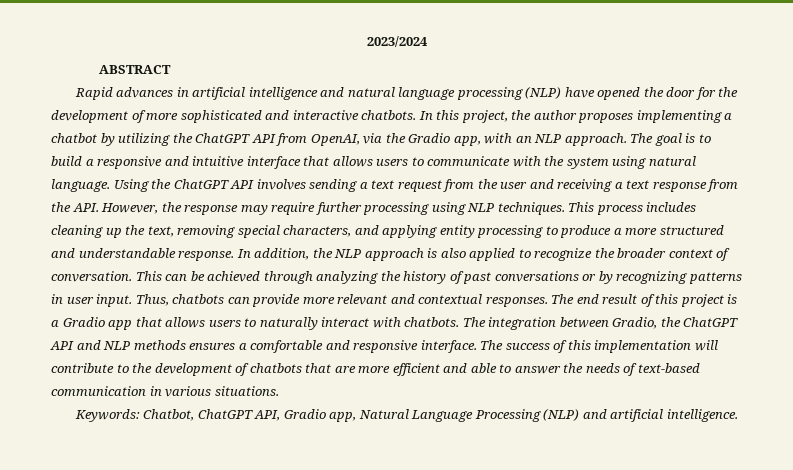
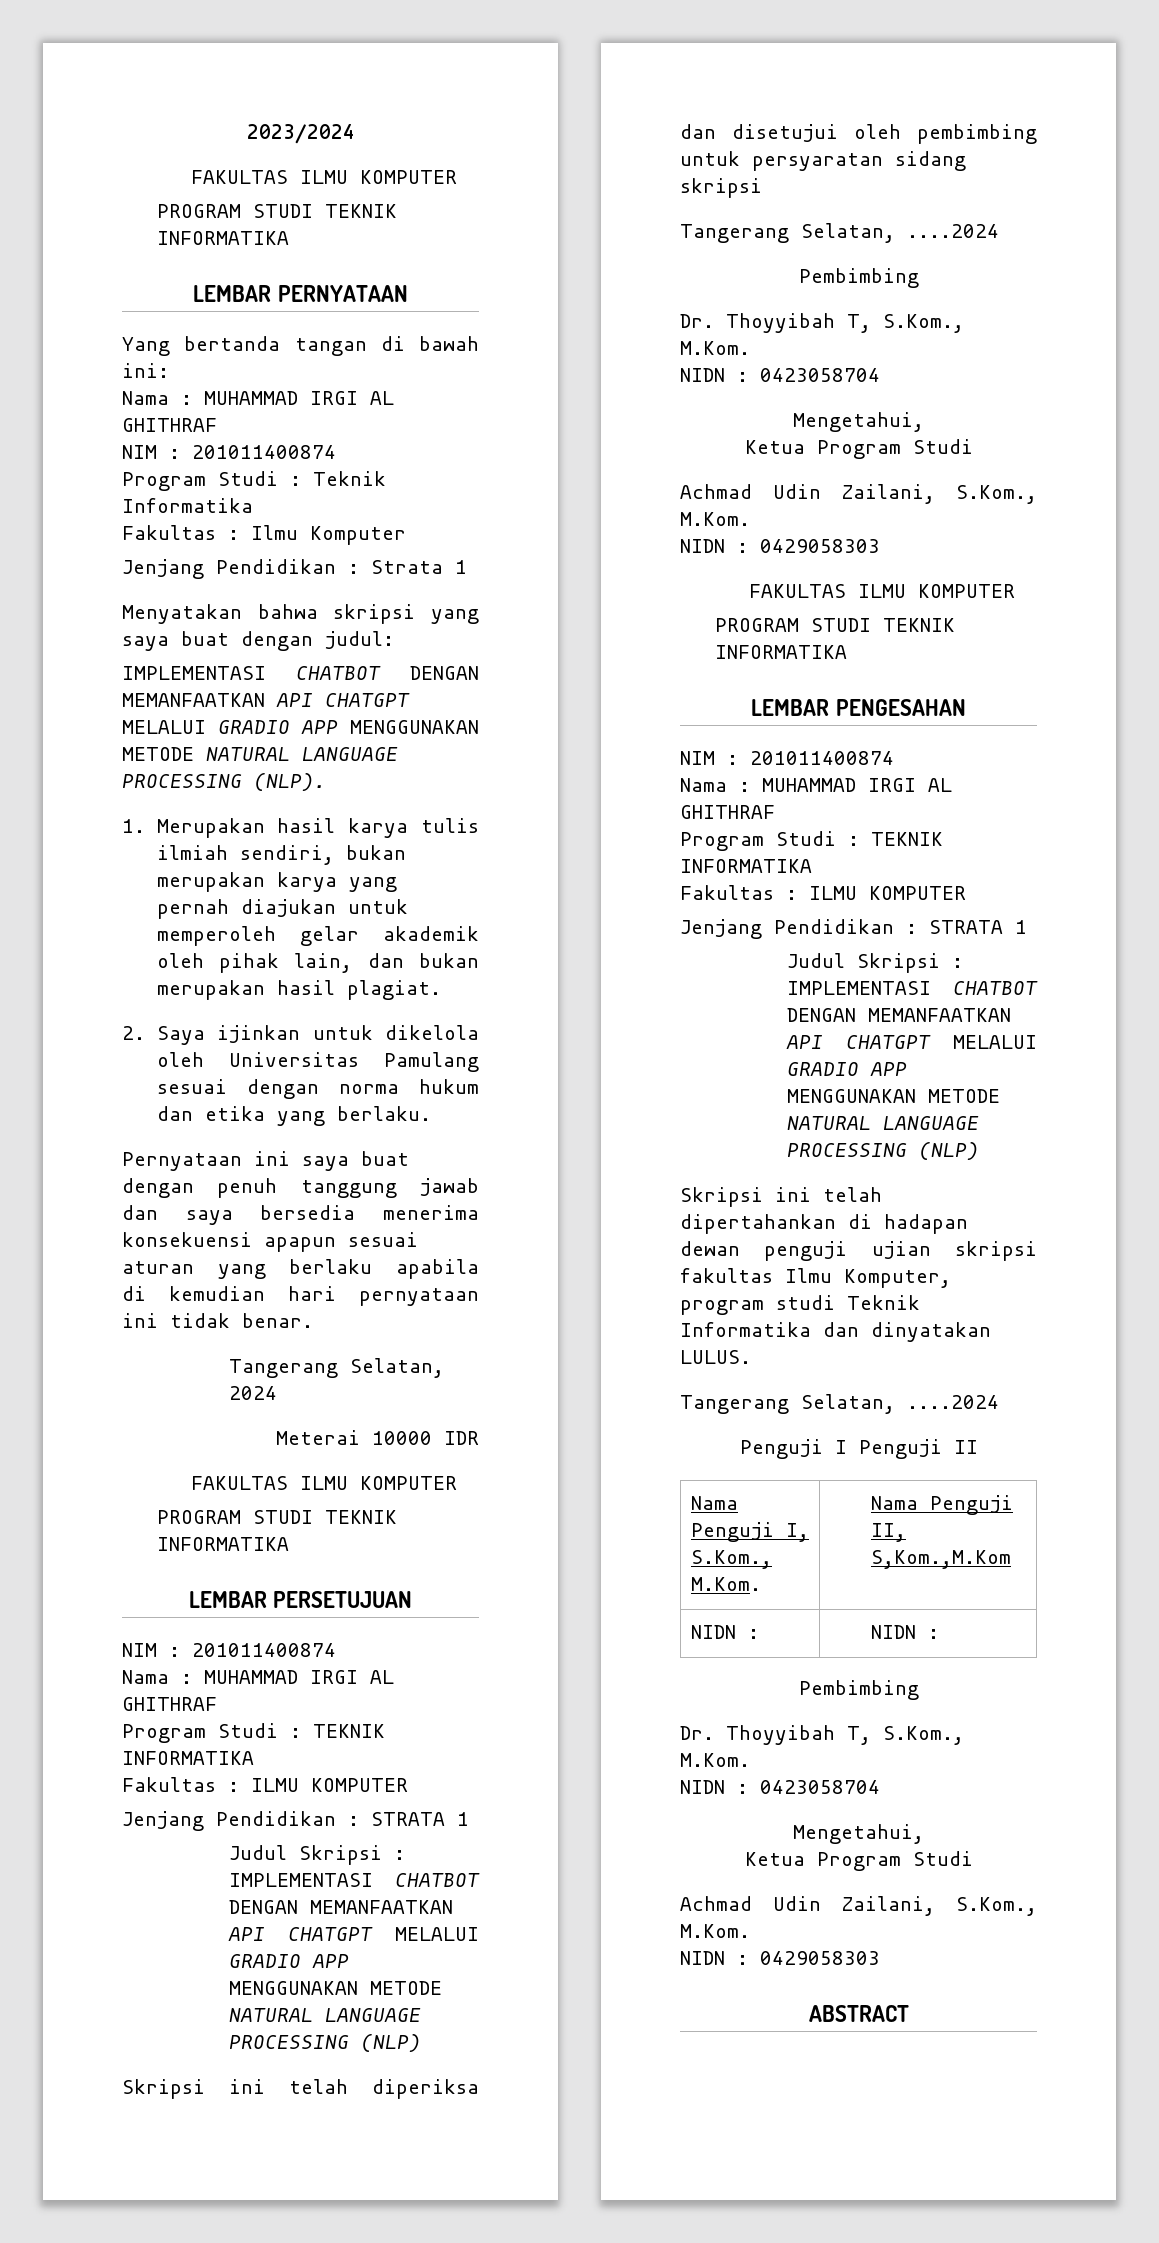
[99,65,172,74] [74,87,739,100] [51,110,733,123] [51,133,711,146] [51,156,696,169] [51,179,739,192] [51,202,697,215] [51,225,724,238] [51,248,731,261] [51,271,742,284] [51,294,738,307] [51,317,739,330] [50,340,718,353] [51,363,700,376] [51,386,279,397] [74,409,738,422] ABSTRACT // Rapid advances in artificial intelligence and natural language processing (NLP) have opened the door for the development of more sophisticated and interactive chatbots. In this project, the author proposes implementing a chatbot by utilizing the ChatGPT API from OpenAI, via the Gradio app, with an NLP approach. The goal is to build a responsive and intuitive interface that allows users to communicate with the system using natural language. Using the ChatGPT API involves sending a text request from the user and receiving a text response from the API. However, the response may require further processing using NLP techniques. This process includes cleaning up the text, removing special characters, and applying entity processing to produce a more structured and understandable response. In addition, the NLP approach is also applied to recognize the broader context of conversation. This can be achieved through analyzing the history of past conversations or by recognizing patterns in user input. Thus, chatbots can provide more relevant and contextual responses. The end result of this project is a Gradio app that allows users to naturally interact with chatbots. The integration between Gradio, the ChatGPT API and NLP methods ensures a comfortable and responsive interface. The success of this implementation will contribute to the development of chatbots that are more efficient and able to answer the needs of text-based communication in various situations. // Keywords: Chatbot, ChatGPT API, Gradio app, Natural Language Processing (NLP) and artificial intelligence. -> [191,170,458,184] [156,204,397,218] [156,231,289,245] [193,285,408,302] [122,336,479,356] [122,363,169,378] [122,391,394,405] [122,418,217,432] [122,445,336,459] [122,471,386,491] [122,498,253,513] [122,525,406,545] [122,559,467,579] [122,604,479,624] [122,631,394,651] [122,666,479,680] [122,693,410,707] [122,720,479,734] [122,747,398,761] [122,773,326,791] [122,818,479,838] [156,845,406,865] [156,872,397,892] [156,899,408,919] [156,926,479,946] [156,953,479,973] [156,980,441,1000] [122,1025,479,1045] [156,1052,479,1072] [156,1079,480,1099] [156,1106,431,1126] [122,1151,409,1171] [122,1178,479,1198] [122,1205,479,1225] [122,1232,418,1252] [122,1259,479,1279] [122,1286,479,1306] [122,1313,313,1328] [229,1358,445,1378] [229,1386,278,1400] [276,1430,479,1445] [191,1476,458,1490] [156,1510,397,1524] [156,1537,289,1551] [188,1591,413,1608] [122,1643,336,1657] [122,1670,394,1684] [122,1697,217,1711] [122,1723,385,1743] [122,1751,254,1765] [122,1777,408,1792] [122,1811,469,1831] [229,1845,406,1865] [229,1873,480,1887] [229,1900,454,1914] [228,1927,479,1941] [229,1954,350,1968] [229,1981,443,1995] [229,2008,422,2022] [229,2034,422,2052] [122,2079,479,2099] [680,124,1037,144] [680,151,966,171] [680,178,762,198] [680,223,999,243] [798,268,919,288] [680,313,964,333] [680,341,750,355] [680,368,880,382] [793,412,924,432] [744,439,973,459] [680,484,1037,504] [680,512,750,526] [680,539,880,553] [749,584,1016,598] [714,618,955,632] [714,645,847,659] [751,699,966,716] [680,751,894,765] [680,778,952,792] [680,805,775,819] [680,831,943,851] [680,859,812,873] [680,885,966,900] [680,919,1027,939] [787,953,964,973] [787,981,1038,995] [787,1008,1012,1022] [786,1035,1037,1049] [787,1062,908,1076] [787,1089,1001,1103] [787,1116,980,1130] [787,1142,980,1160] [680,1187,882,1207] [680,1214,968,1234] [680,1241,1037,1261] [680,1268,951,1288] [680,1295,920,1315] [680,1322,991,1342] [680,1350,751,1364] [680,1394,999,1414] [739,1439,978,1459] [690,1496,738,1510] [690,1522,809,1542] [690,1550,772,1569] [690,1577,761,1591] [871,1495,1014,1515] [871,1523,907,1542] [871,1550,1012,1569] [690,1625,759,1639] [871,1625,940,1639] [798,1680,919,1700] [680,1725,964,1745] [680,1753,750,1767] [680,1780,880,1794] [793,1824,924,1844] [744,1851,973,1871] [680,1896,1037,1916] [680,1924,750,1938] [680,1951,880,1965] [808,2005,909,2022] FAKULTAS ILMU KOMPUTER // PROGRAM STUDI TEKNIK INFORMATIKA // LEMBAR PERNYATAAN // Yang bertanda tangan di bawah ini: // Nama : MUHAMMAD IRGI AL GHITHRAF // NIM : 201011400874 // Program Studi : Teknik Informatika // Fakultas : Ilmu Komputer // Jenjang Pendidikan : Strata 1 // Menyatakan bahwa skripsi yang saya buat dengan judul: // IMPLEMENTASI CHATBOT DENGAN MEMANFAATKAN API CHATGPT MELALUI GRADIO APP MENGGUNAKAN METODE NATURAL LANGUAGE PROCESSING (NLP). // 1. Merupakan hasil karya tulis ilmiah sendiri, bukan merupakan karya yang pernah diajukan untuk memperoleh gelar akademik oleh pihak lain, dan bukan merupakan hasil plagiat. // 2. Saya ijinkan untuk dikelola oleh Universitas Pamulang sesuai dengan norma hukum dan etika yang berlaku. // Pernyataan ini saya buat dengan penuh tanggung jawab dan saya bersedia menerima konsekuensi apapun sesuai aturan yang berlaku apabila di kemudian hari pernyataan ini tidak benar. // Tangerang Selatan, 2024 // Meterai 10000 IDR // FAKULTAS ILMU KOMPUTER // PROGRAM STUDI TEKNIK INFORMATIKA // LEMBAR PERSETUJUAN // NIM : 201011400874 // Nama : MUHAMMAD IRGI AL GHITHRAF // Program Studi : TEKNIK INFORMATIKA // Fakultas : ILMU KOMPUTER // Jenjang Pendidikan : STRATA 1 // Judul Skripsi : IMPLEMENTASI CHATBOT DENGAN MEMANFAATKAN API CHATGPT MELALUI GRADIO APP MENGGUNAKAN METODE NATURAL LANGUAGE PROCESSING (NLP) // Skripsi ini telah diperiksa dan disetujui oleh pembimbing untuk persyaratan sidang skripsi // Tangerang Selatan, ....2024 // Pembimbing // Dr. Thoyyibah T, S.Kom., M.Kom. // NIDN : 0423058704 // Mengetahui, // Ketua Program Studi // Achmad Udin Zailani, S.Kom., M.Kom. // NIDN : 0429058303 // FAKULTAS ILMU KOMPUTER // PROGRAM STUDI TEKNIK INFORMATIKA // LEMBAR PENGESAHAN // NIM : 201011400874 // Nama : MUHAMMAD IRGI AL GHITHRAF // Program Studi : TEKNIK INFORMATIKA // Fakultas : ILMU KOMPUTER // Jenjang Pendidikan : STRATA 1 // Judul Skripsi : IMPLEMENTASI CHATBOT DENGAN MEMANFAATKAN API CHATGPT MELALUI GRADIO APP MENGGUNAKAN METODE NATURAL LANGUAGE PROCESSING (NLP) // Skripsi ini telah dipertahankan di hadapan dewan penguji ujian skripsi fakultas Ilmu Komputer, program studi Teknik Informatika dan dinyatakan LULUS. // Tangerang Selatan, ....2024 // Penguji I Penguji II // Nama Penguji I, S.Kom., M.Kom. | Nama Penguji II, S,Kom.,M.Kom // NIDN : | NIDN : // Pembimbing // Dr. Thoyyibah T, S.Kom., M.Kom. // NIDN : 0423058704 // Mengetahui, // Ketua Program Studi // Achmad Udin Zailani, S.Kom., M.Kom. // NIDN : 0429058303 // ABSTRACT

